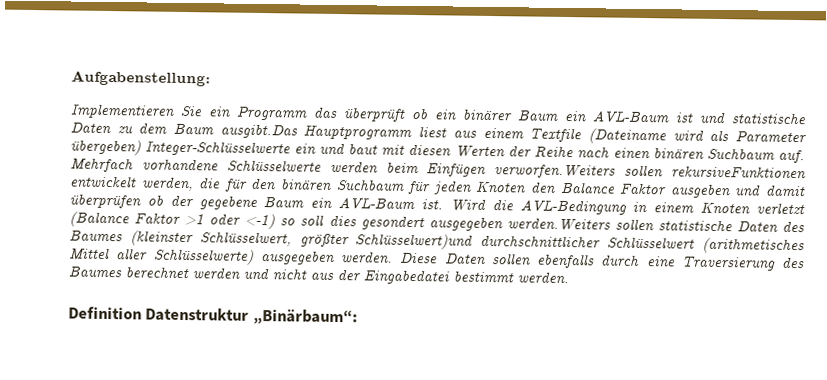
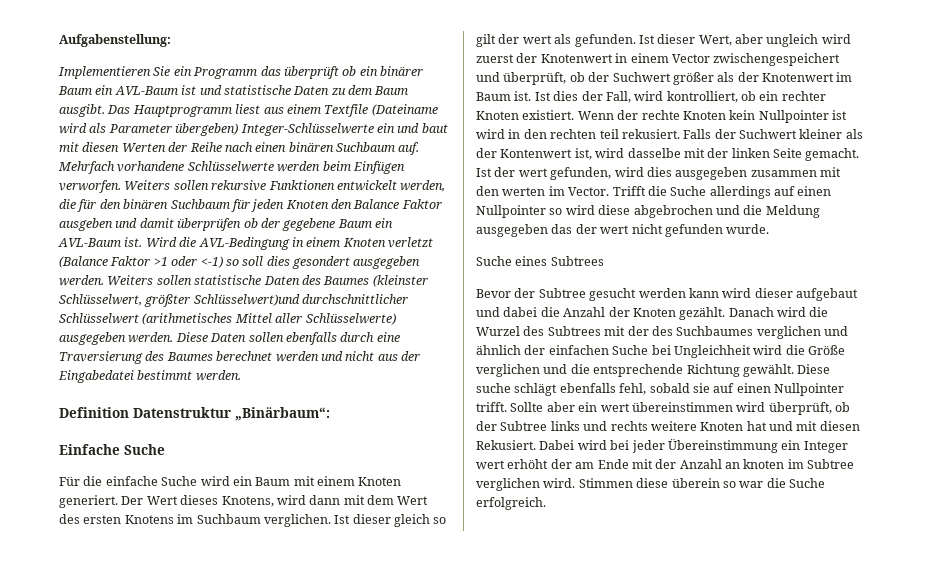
[219,124,298,139] ausgibt.Das -> [59,104,131,117] ausgibt. Das
[494,164,806,180] verworfen.Weiters sollen rekursiveFunktionen -> [59,180,335,193] verworfen. Weiters sollen rekursive Funktionen
[506,217,611,231] werden.Weiters -> [59,275,154,286] werden. Weiters
(358, 317) none -> [59,444,165,455] [59,476,402,486] [59,495,429,508] [59,514,447,527] [476,34,851,47] [476,53,841,66] [476,72,853,85] [476,91,826,103] [476,110,847,123] [476,129,863,139] [476,148,860,161] [476,167,841,180] [476,186,832,199] [476,205,820,218] [476,224,770,237] [476,256,604,266] [476,288,858,301] [476,307,829,320] [476,326,848,339] [476,345,845,358] [476,364,831,377] [476,383,844,396] [476,402,850,415] [476,421,860,431] [476,439,848,453] [476,459,855,469] [476,478,825,491] [476,497,546,510] // Einfache Suche // Für die einfache Suche wird ein Baum mit einem Knoten generiert. Der Wert dieses Knotens, wird dann mit dem Wert des ersten Knotens im Suchbaum verglichen. Ist dieser gleich so gilt der wert als gefunden. Ist dieser Wert, aber ungleich wird zuerst der Knotenwert in einem Vector zwischengespeichert und überprüft, ob der Suchwert größer als der Knotenwert im Baum ist. Ist dies der Fall, wird kontrolliert, ob ein rechter Knoten existiert. Wenn der rechte Knoten kein Nullpointer ist wird in den rechten teil rekusiert. Falls der Suchwert kleiner als der Kontenwert ist, wird dasselbe mit der linken Seite gemacht. Ist der wert gefunden, wird dies ausgegeben zusammen mit den werten im Vector. Trifft die Suche allerdings auf einen Nullpointer so wird diese abgebrochen und die Meldung ausgegeben das der wert nicht gefunden wurde. // Suche eines Subtrees // Bevor der Subtree gesucht werden kann wird dieser aufgebaut und dabei die Anzahl der Knoten gezählt. Danach wird die Wurzel des Subtrees mit der des Suchbaumes verglichen und ähnlich der einfachen Suche bei Ungleichheit wird die Größe verglichen und die entsprechende Richtung gewählt. Diese suche schlägt ebenfalls fehl, sobald sie auf einen Nullpointer trifft. Sollte aber ein wert übereinstimmen wird überprüft, ob der Subtree links und rechts weitere Knoten hat und mit diesen Rekusiert. Dabei wird bei jeder Übereinstimmung ein Integer wert erhöht der am Ende mit der Anzahl an knoten im Subtree verglichen wird. Stimmen diese überein so war die Suche erfolgreich.

